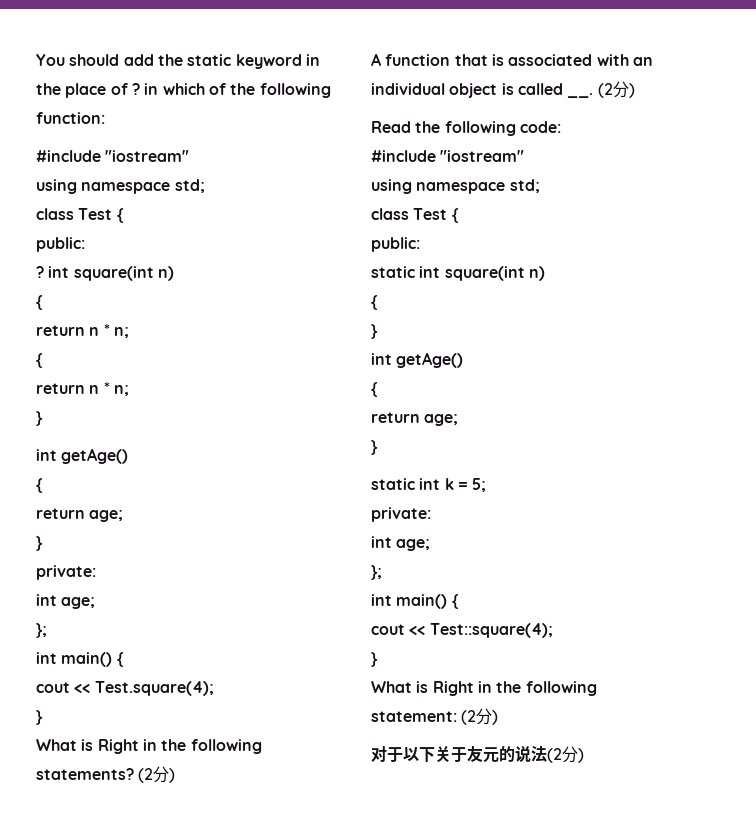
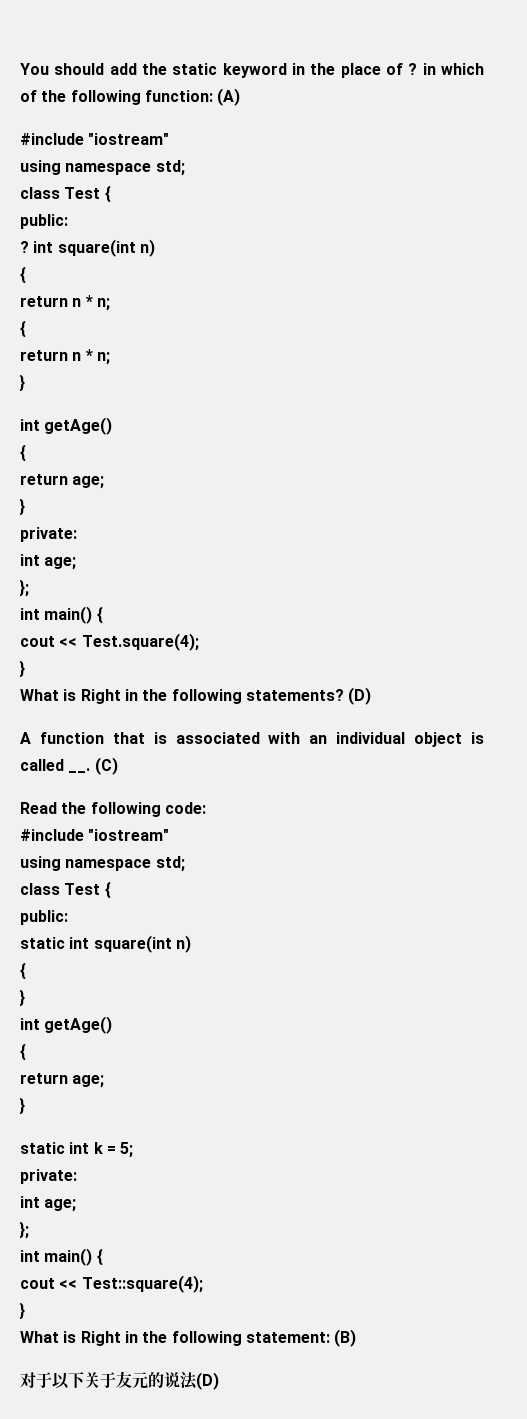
(105, 118) none -> [217,88,241,106] (A)
[138,766,176,783] (2分) -> [348,687,372,705] (D)
[597,81,635,98] (2分) -> [94,757,118,775] (C)
[461,708,499,725] (2分) -> [334,1329,357,1347] (B)
[547,746,584,763] (2分) -> [196,1372,219,1390] (D)

